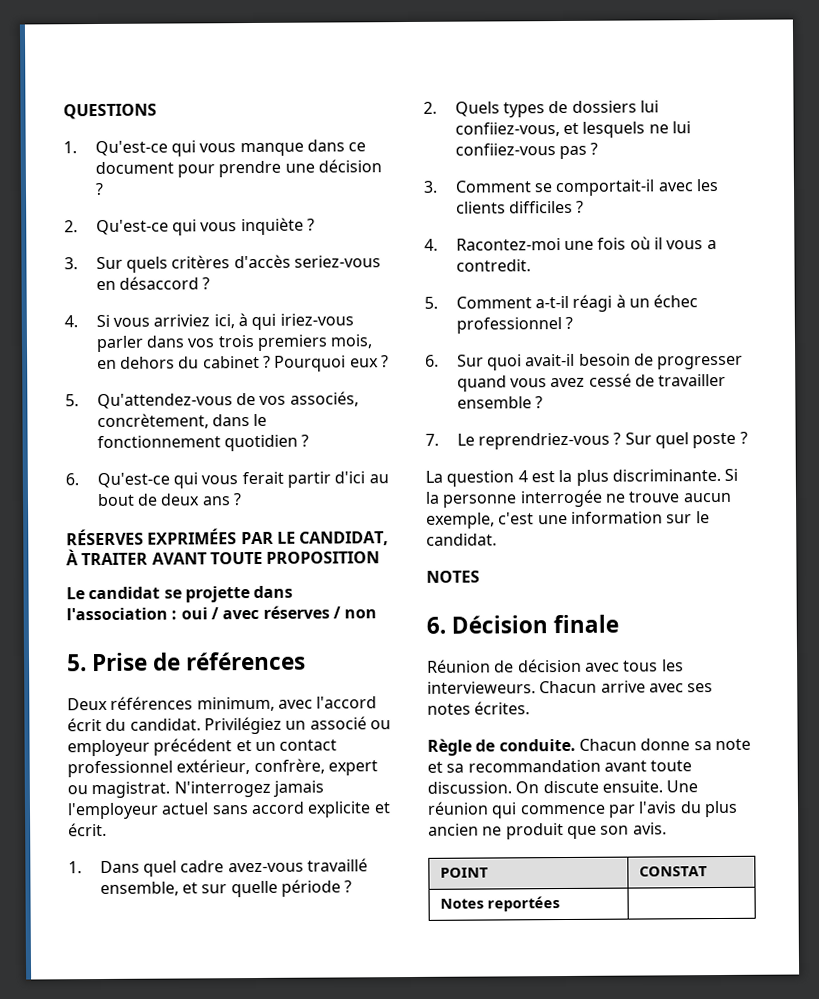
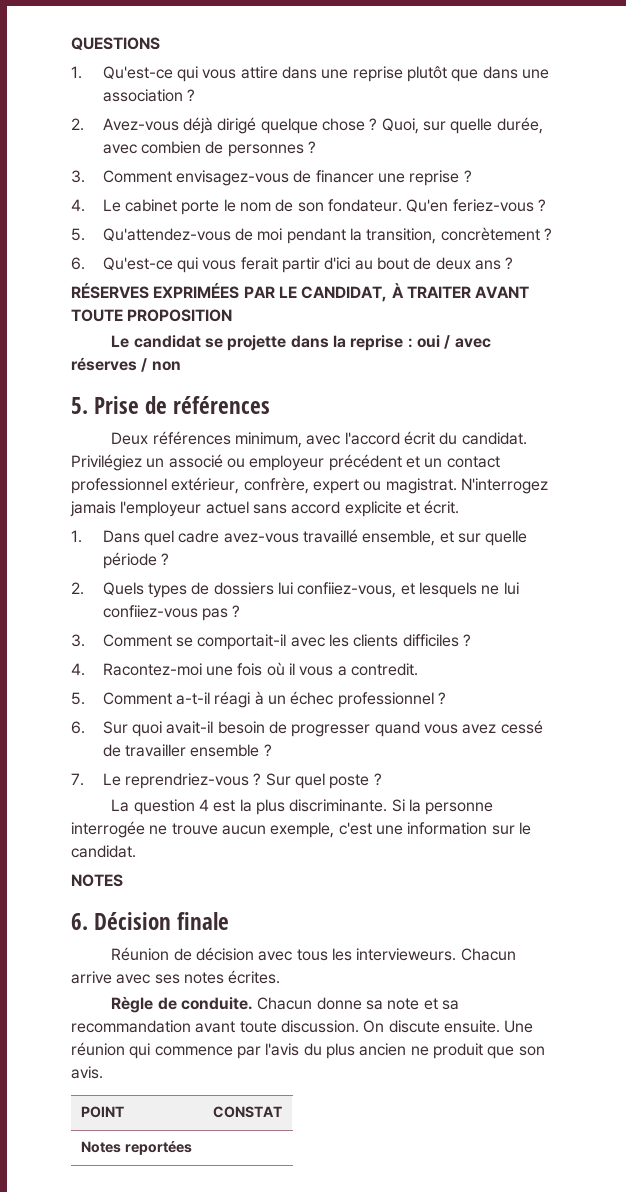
[239,139,367,157] [94,159,383,178] [94,182,104,196] [64,217,316,236] [64,254,382,273] [95,276,211,291] [64,313,354,331] [95,334,374,353] [96,355,390,372] [65,391,359,410] [96,413,268,430] [96,434,299,452] manque dans ce document pour prendre une décision ? // 2. Qu'est-ce qui vous inquiète ? // 3. Sur quels critères d'accès seriez-vous en désaccord ? // 4. Si vous arriviez ici, à qui iriez-vous parler dans vos trois premiers mois, en dehors du cabinet ? Pourquoi eux ? // 5. Qu'attendez-vous de vos associés, concrètement, dans le fonctionnement quotidien -> [240,66,549,82] [102,89,196,102] [71,117,543,134] [102,141,316,157] [71,170,472,186] [71,199,546,215] [71,227,540,244] attire dans une reprise plutôt que dans une association ? // 2. Avez-vous déjà dirigé quelque chose ? Quoi, sur quelle durée, avec combien de personnes ? // 3. Comment envisagez-vous de financer une reprise ? // 4. Le cabinet porte le nom de son fondateur. Qu'en feriez-vous ? // 5. Qu'attendez-vous de moi pendant la transition, concrètement
[66,607,168,621] l'association -> [333,335,404,351] la reprise

